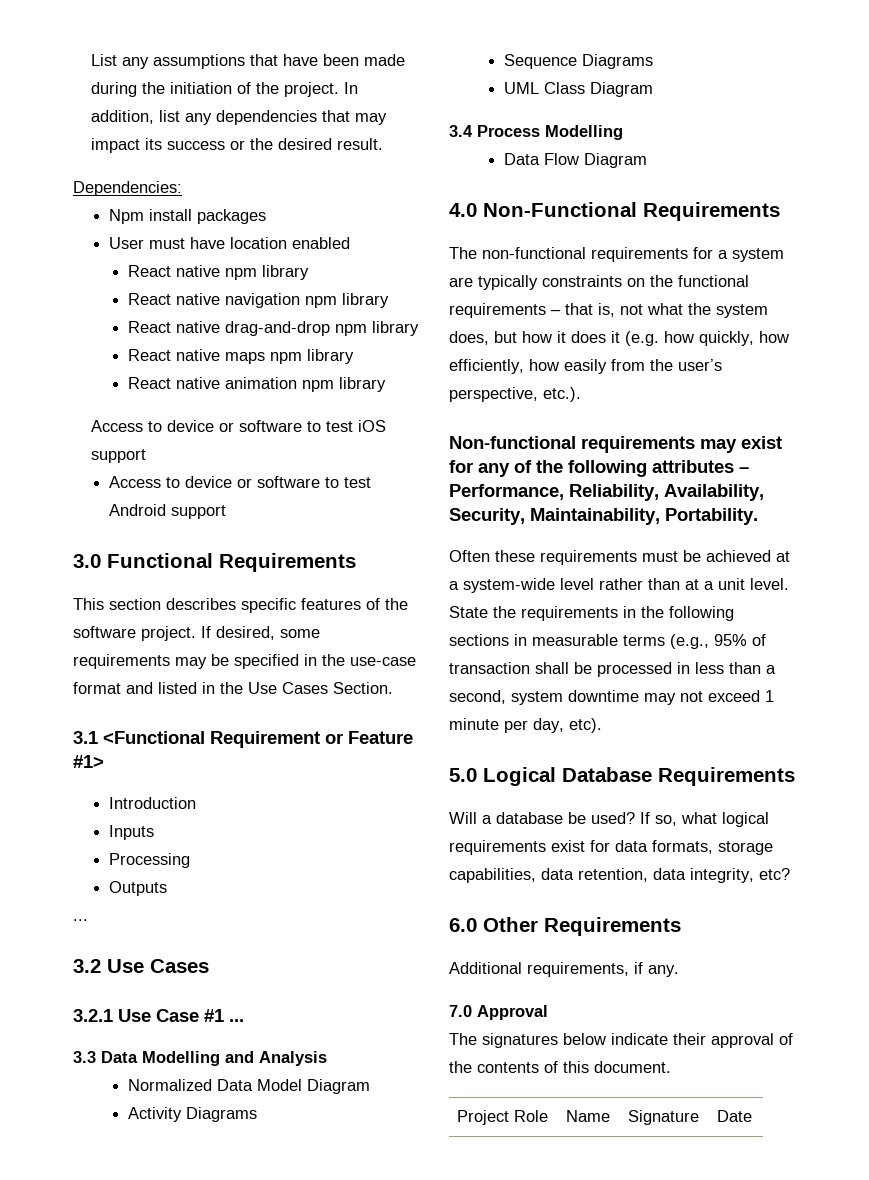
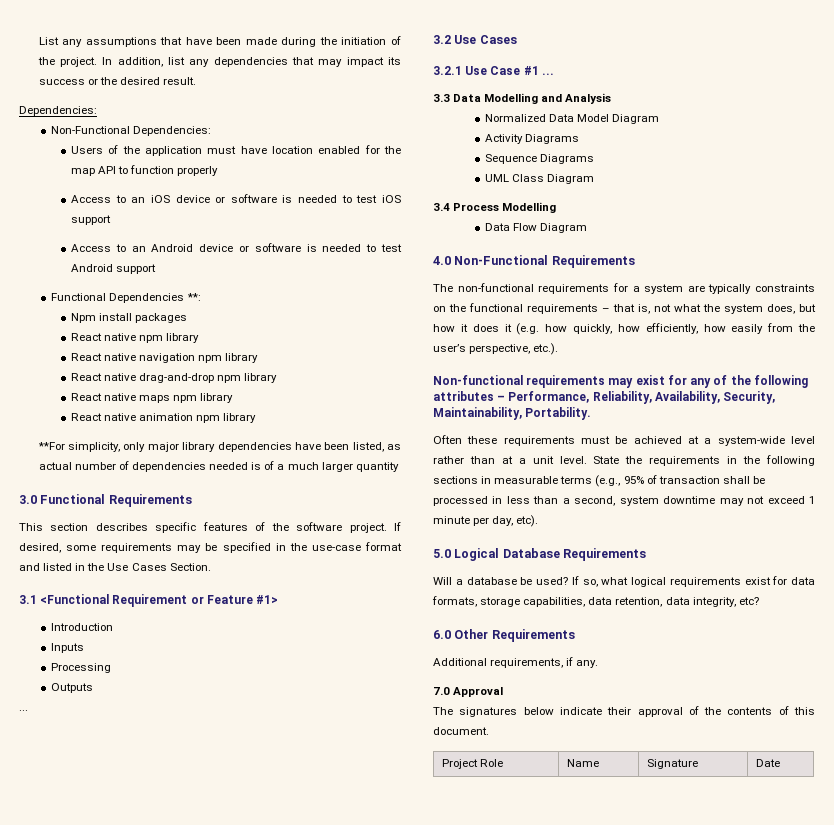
[109,209,267,224] [109,237,351,249] Npm install packages // User must have location enabled -> [51,126,212,136] [70,145,401,156] [70,165,219,176] [70,194,401,203] [70,215,111,225] [70,243,402,252] [70,264,157,274] [51,293,201,303] [70,313,188,323] Non-Functional Dependencies: // Users of the application must have location enabled for the map API to function properly // Access to an iOS device or software is needed to test iOS support // Access to an Android device or software is needed to test Android support // Functional Dependencies **: // Npm install packages
[91,420,387,432] [91,449,147,463] [109,476,372,488] [109,504,227,519] Access to device or software to test iOS support // Access to device or software to test Android support -> [37,442,401,452] [38,461,399,472] **For simplicity, only major library dependencies have been listed, as actual number of dependencies needed is of a much larger quantity

